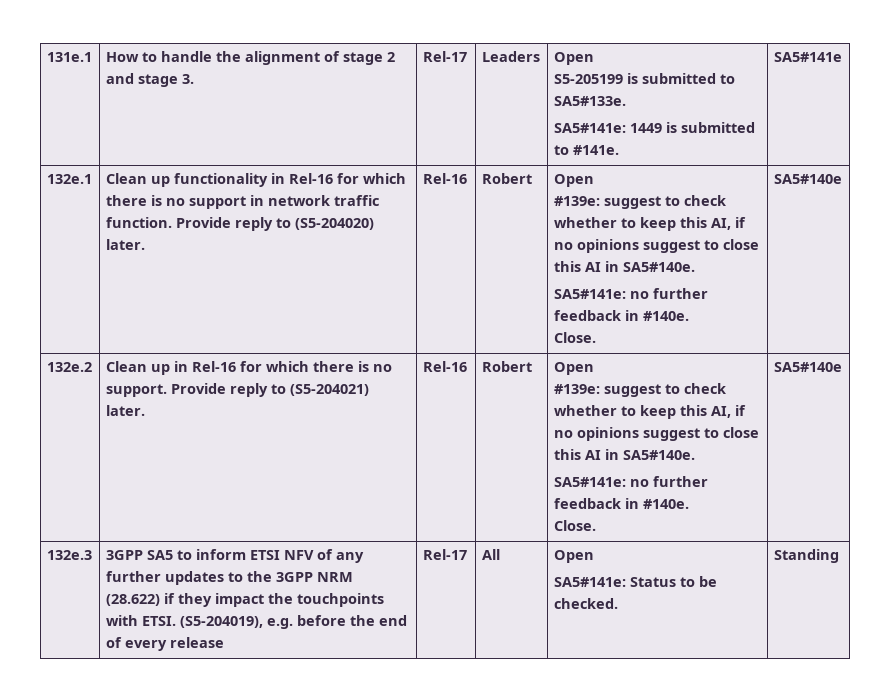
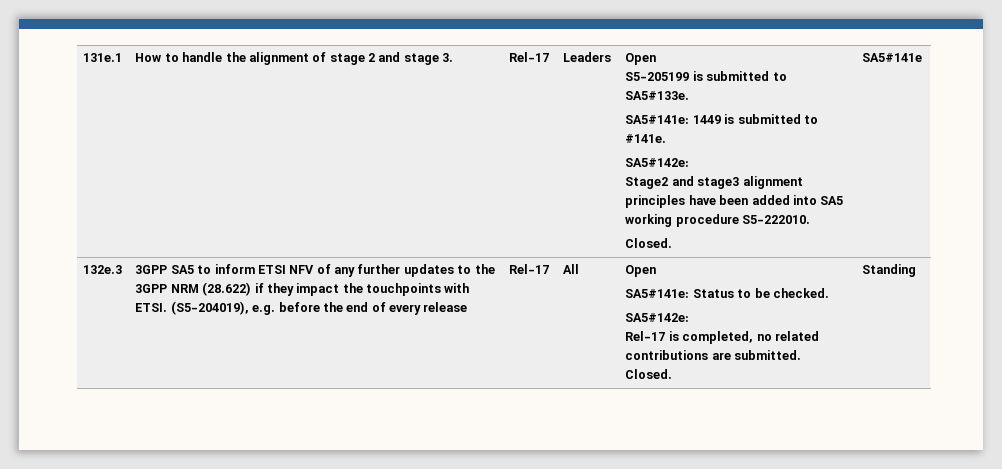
[773,52,842,62] [46,174,92,184] [105,173,406,187] [105,195,379,209] [105,217,374,231] [105,239,145,250] [422,173,467,184] [481,173,532,184] [553,174,594,187] [553,195,726,209] [553,217,746,231] [553,239,759,253] [553,261,695,272] [553,288,708,299] [553,310,689,321] [553,332,596,343] [773,174,842,184] [46,362,92,372] [105,361,392,375] [105,383,369,397] [105,405,145,416] [422,361,467,372] [481,361,532,372] [553,362,594,375] [553,383,726,397] [553,405,746,419] [553,427,759,441] [553,449,695,460] [553,476,708,487] [553,498,689,509] [553,520,596,531] [773,362,842,372] | SA5#141e // 132e.1 | Clean up functionality in Rel-16 for which there is no support in network traffic function. Provide reply to (S5-204020) later. | Rel-16 | Robert | Open // #139e: suggest to check whether to keep this AI, if no opinions suggest to close this AI in SA5#140e. // SA5#141e: no further feedback in #140e. // Close. | SA5#140e // 132e.2 | Clean up in Rel-16 for which there is no support. Provide reply to (S5-204021) later. | Rel-16 | Robert | Open // #139e: suggest to check whether to keep this AI, if no opinions suggest to close this AI in SA5#140e. // SA5#141e: no further feedback in #140e. // Close. | SA5#140e -> [625,158,690,167] [625,176,803,189] [625,195,844,208] [625,214,811,227] [625,238,673,248] [862,53,923,62] // SA5#142e: // Stage2 and stage3 alignment principles have been added into SA5 working procedure S5-222010. // Closed. | SA5#141e
(618, 603) none -> [625,313,690,322] [625,331,819,344] [625,350,802,360] [625,369,673,379] // SA5#142e: // Rel-17 is completed, no related contributions are submitted. Closed.

